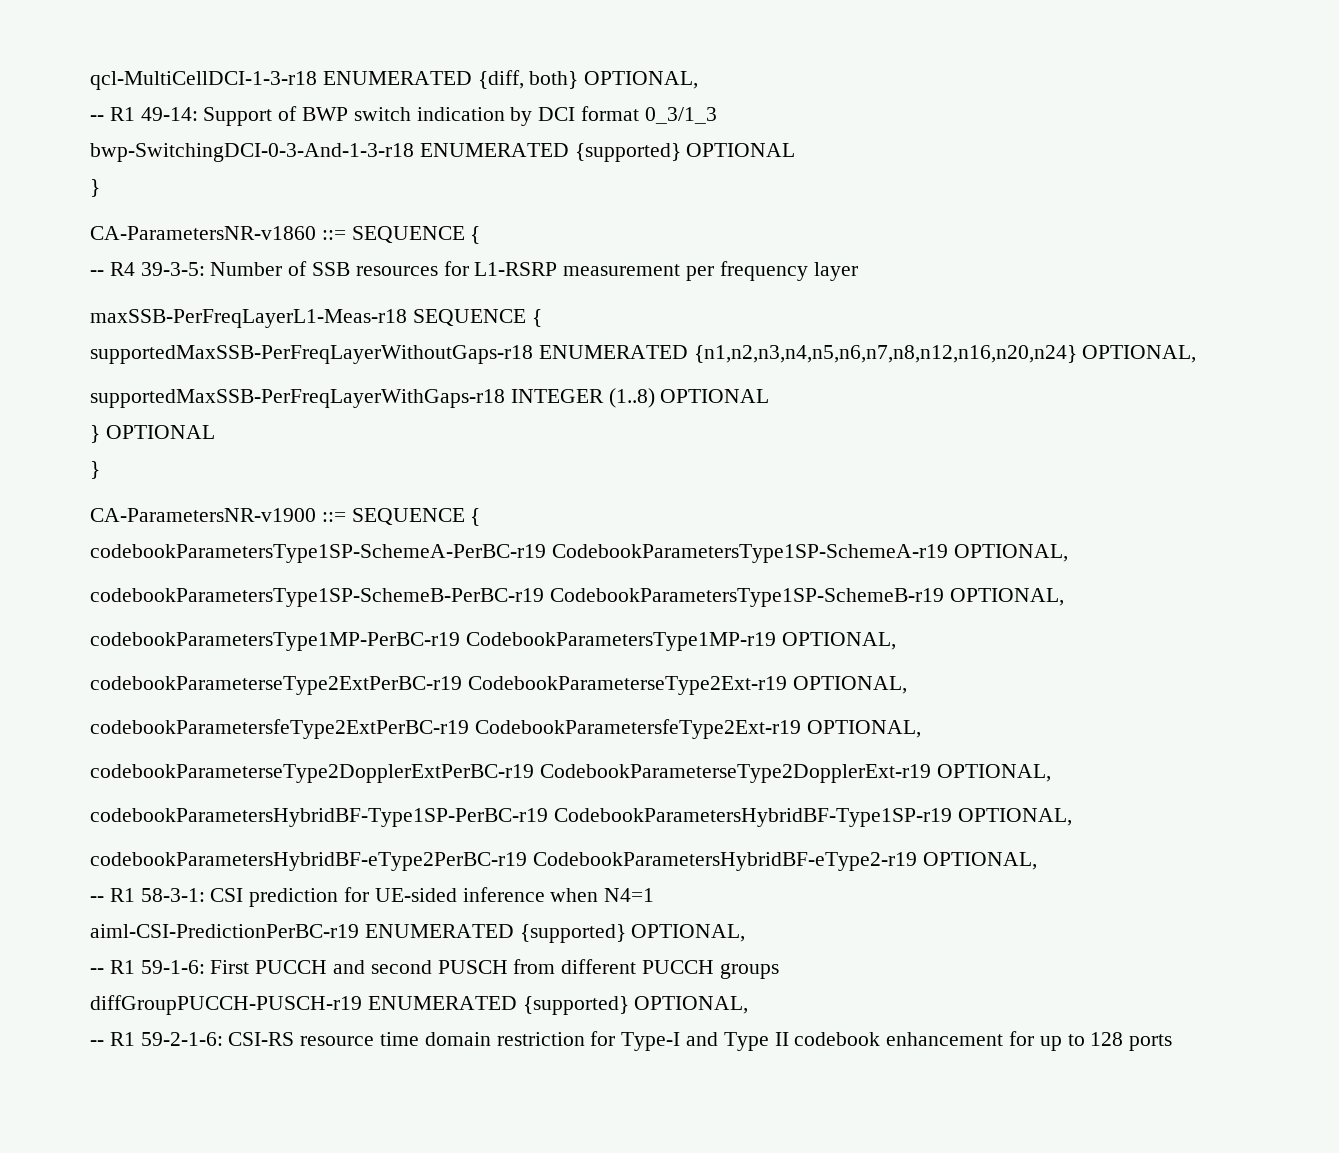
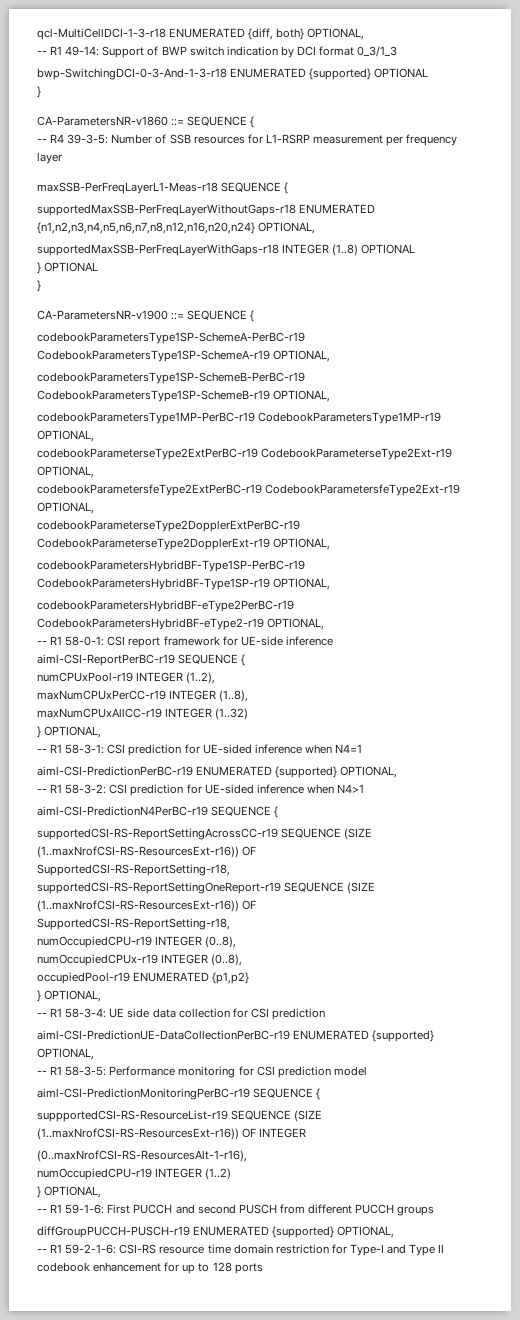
(1037, 861) none -> [37,636,333,648] [37,654,246,666] [37,672,216,684] [37,690,249,702] [37,708,249,720] [37,726,102,738] // -- R1 58-0-1: CSI report framework for UE-side inference // aiml-CSI-ReportPerBC-r19 SEQUENCE { // numCPUxPool-r19 INTEGER (1..2), // maxNumCPUxPerCC-r19 INTEGER (1..8), // maxNumCPUxAllCC-r19 INTEGER (1..32) // } OPTIONAL,
(746, 933) none -> [37,784,364,796] [37,806,279,818] [37,828,373,840] [37,846,257,858] [37,864,230,876] [37,882,376,894] [37,900,257,912] [37,918,230,930] [37,936,237,948] [37,954,243,966] [37,972,250,984] [37,990,102,1002] [37,1008,325,1020] [37,1030,435,1042] [37,1048,94,1060] [37,1066,367,1078] [37,1088,321,1100] [37,1110,323,1122] [37,1128,307,1140] [37,1150,247,1162] [37,1168,232,1180] [37,1186,102,1198] // -- R1 58-3-2: CSI prediction for UE-sided inference when N4>1 // aiml-CSI-PredictionN4PerBC-r19 SEQUENCE { // supportedCSI-RS-ReportSettingAcrossCC-r19 SEQUENCE (SIZE (1..maxNrofCSI-RS-ResourcesExt-r16)) OF // SupportedCSI-RS-ReportSetting-r18, // supportedCSI-RS-ReportSettingOneReport-r19 SEQUENCE (SIZE (1..maxNrofCSI-RS-ResourcesExt-r16)) OF // SupportedCSI-RS-ReportSetting-r18, // numOccupiedCPU-r19 INTEGER (0..8), // numOccupiedCPUx-r19 INTEGER (0..8), // occupiedPool-r19 ENUMERATED {p1,p2} // } OPTIONAL, // -- R1 58-3-4: UE side data collection for CSI prediction // aiml-CSI-PredictionUE-DataCollectionPerBC-r19 ENUMERATED {supported} OPTIONAL, // -- R1 58-3-5: Performance monitoring for CSI prediction model // aiml-CSI-PredictionMonitoringPerBC-r19 SEQUENCE { // suppportedCSI-RS-ResourceList-r19 SEQUENCE (SIZE (1..maxNrofCSI-RS-ResourcesExt-r16)) OF INTEGER // (0..maxNrofCSI-RS-ResourcesAlt-1-r16), // numOccupiedCPU-r19 INTEGER (1..2) // } OPTIONAL,

